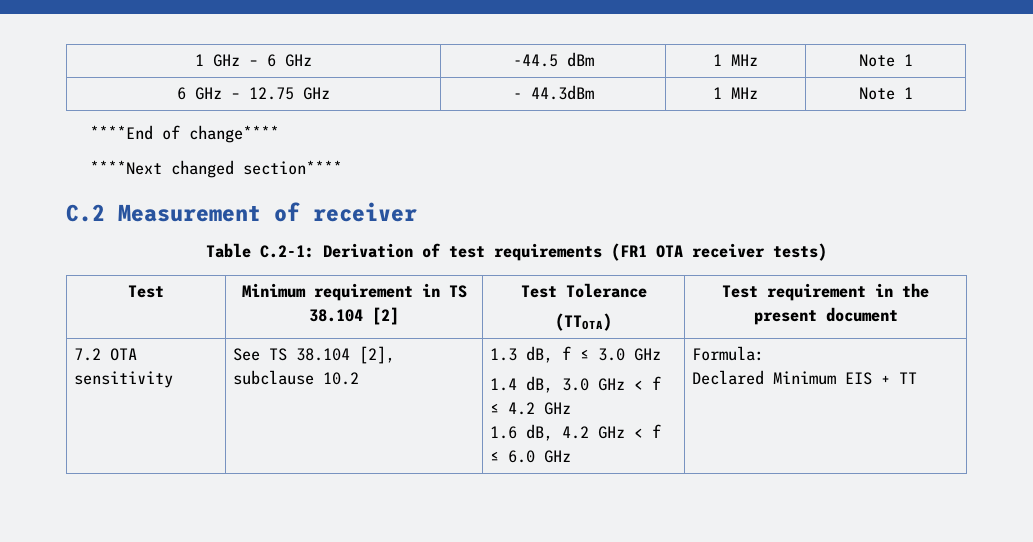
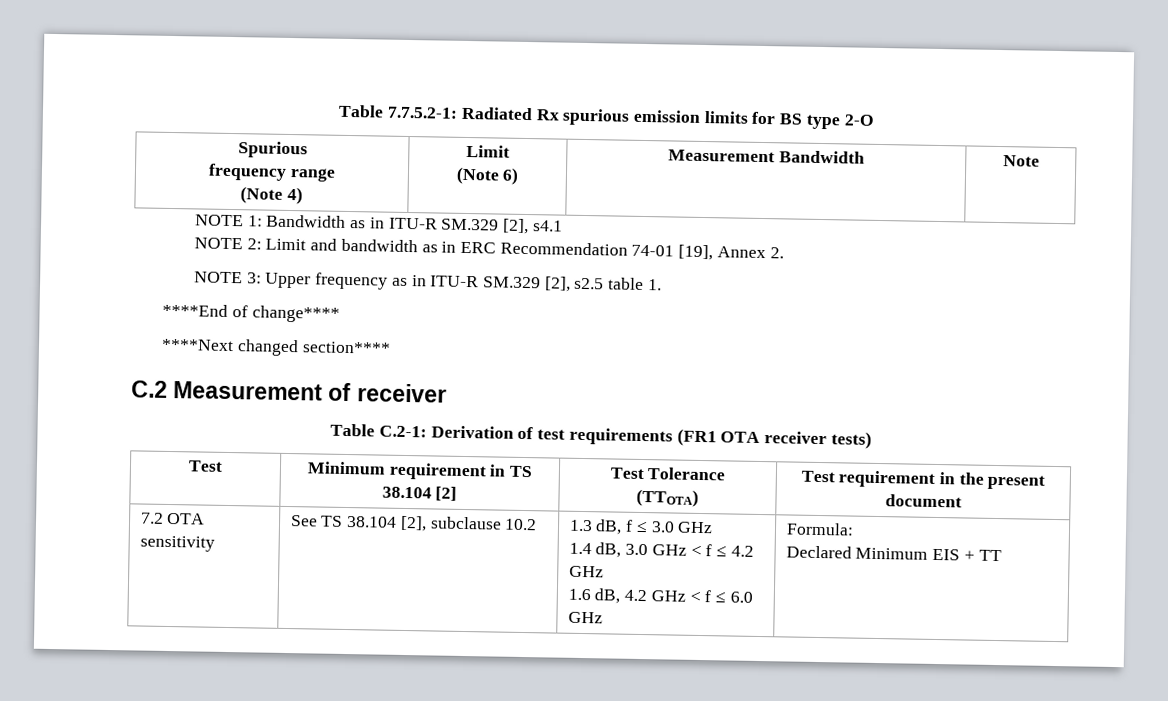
[195,54,312,67] [512,52,594,67] [713,54,758,66] [858,54,913,67] [177,87,330,100] [512,85,594,100] [713,87,758,99] [858,87,913,100] 1 GHz – 6 GHz | -44.5 dBm | 1 MHz | Note 1 // 6 GHz – 12.75 GHz | - 44.3dBm | 1 MHz | Note 1 -> [338,104,875,130] [237,141,308,159] [208,163,336,182] [240,186,303,205] [466,144,510,158] [455,166,520,185] [668,149,865,164] [1002,155,1040,167] [194,214,563,235] [193,237,784,261] [193,271,662,292] Table 7.7.5.2-1: Radiated Rx spurious emission limits for BS type 2-O // Spurious // frequency range // (Note 4) | Limit // (Note 6) | Measurement Bandwidth | Note // NOTE 1: Bandwidth as in ITU-R SM.329 [2], s4.1 // NOTE 2: Limit and bandwidth as in ERC Recommendation 74-01 [19], Annex 2. // NOTE 3: Upper frequency as in ITU-R SM.329 [2], s2.5 table 1.

